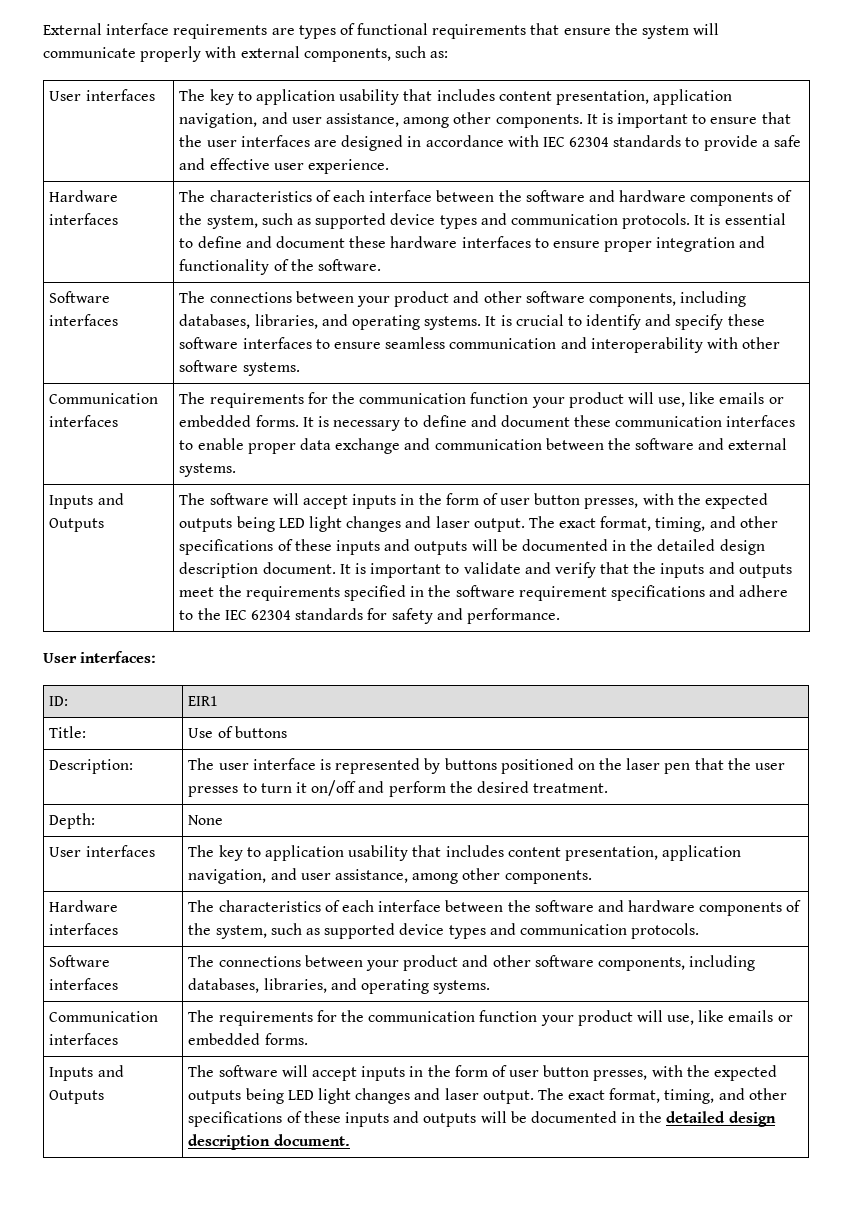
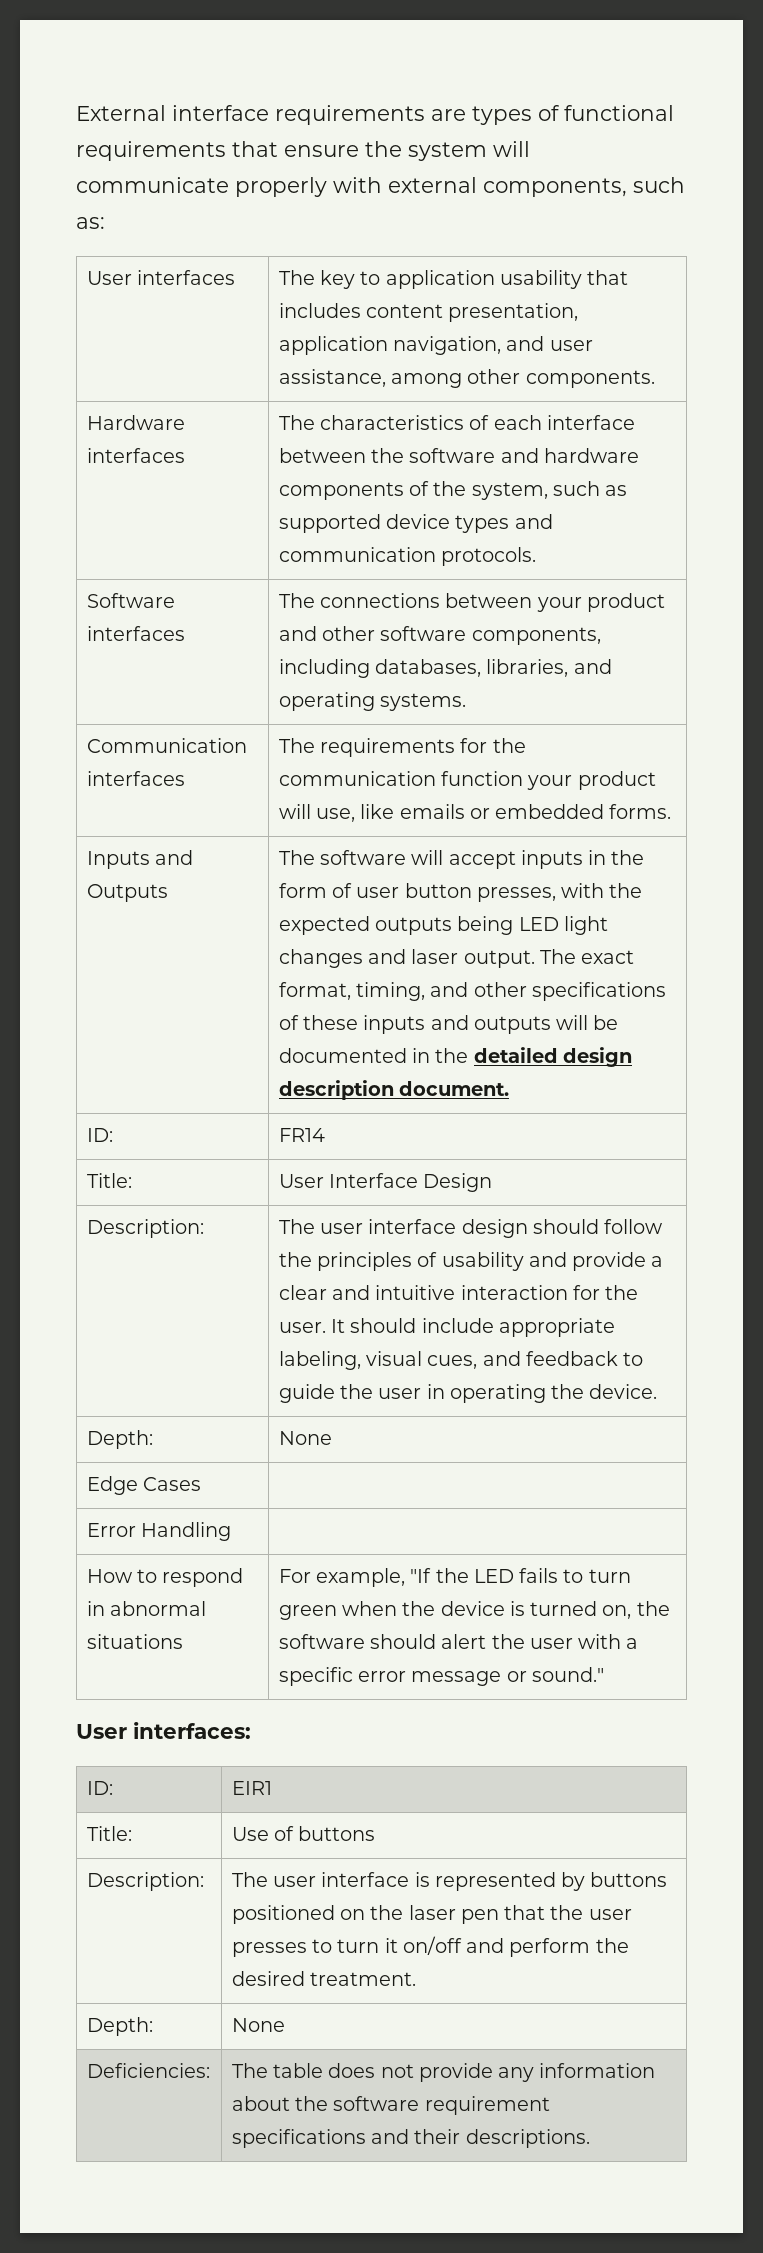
[49,89,155,101] [179,89,733,105] [179,112,791,128] [179,135,801,151] [179,158,389,174] [49,190,119,202] [49,213,119,225] [179,190,793,206] [179,213,786,229] [179,236,766,252] [179,259,381,275] [49,291,111,303] [49,314,119,326] [179,291,747,307] [179,314,765,330] [179,337,781,353] [179,360,300,376] [49,393,159,404] [49,415,119,427] [179,392,784,408] [179,415,796,431] [179,438,788,454] [179,463,237,477] [49,493,124,509] [49,518,105,532] [179,493,768,509] [179,516,778,532] [179,539,765,555] [179,562,792,578] [179,585,789,601] [179,608,560,624] [43,651,157,663] [49,696,69,706] [188,696,219,706] [49,726,87,738] [188,726,287,738] [49,759,134,774] [188,758,785,774] [188,780,609,797] [49,813,96,829] [188,815,224,825] // User interfaces | The key to application usability that includes content presentation, application navigation, and user assistance, among other components. It is important to ensure that the user interfaces are designed in accordance with IEC 62304 standards to provide a safe and effective user experience. // Hardware interfaces | The characteristics of each interface between the software and hardware components of the system, such as supported device types and communication protocols. It is essential to define and document these hardware interfaces to ensure proper integration and functionality of the software. // Software interfaces | The connections between your product and other software components, including databases, libraries, and operating systems. It is crucial to identify and specify these software interfaces to ensure seamless communication and interoperability with other software systems. // Communication interfaces | The requirements for the communication function your product will use, like emails or embedded forms. It is necessary to define and document these communication interfaces to enable proper data exchange and communication between the software and external systems. // Inputs and Outputs | The software will accept inputs in the form of user button presses, with the expected outputs being LED light changes and laser output. The exact format, timing, and other specifications of these inputs and outputs will be documented in the detailed design description document. It is important to validate and verify that the inputs and outputs meet the requirements specified in the software requirement specifications and adhere to the IEC 62304 standards for safety and performance. // User interfaces: // ID: | EIR1 // Title: | Use of buttons // Description: | The user interface is represented by buttons positioned on the laser pen that the user presses to turn it on/off and perform the desired treatment. // Depth: | None -> (105, 223) none
(350, 1140) none -> [86,1128,113,1142] [278,1128,325,1142] [86,1173,132,1188] [278,1173,493,1192] [86,1219,204,1238] [278,1219,663,1238] [278,1252,664,1271] [278,1285,639,1300] [278,1318,615,1337] [278,1351,644,1370] [278,1384,658,1403] [86,1430,153,1449] [278,1431,332,1445] [86,1476,202,1495] [86,1522,232,1541] [86,1568,244,1587] [86,1601,207,1616] [86,1634,183,1649] [278,1568,631,1587] [278,1601,670,1620] [278,1634,639,1649] [278,1667,604,1686] [76,1722,251,1739] [86,1781,113,1795] [231,1781,272,1795] [86,1826,132,1841] [231,1826,376,1841] [86,1872,204,1891] [231,1872,668,1891] [231,1905,632,1924] [231,1936,629,1957] [231,1971,417,1986] [86,2017,153,2036] [231,2018,285,2032] [86,2063,210,2078] [231,2063,656,2082] [231,2096,550,2115] [231,2129,590,2148] // ID: | FR14 // Title: | User Interface Design // Description: | The user interface design should follow the principles of usability and provide a clear and intuitive interaction for the user. It should include appropriate labeling, visual cues, and feedback to guide the user in operating the device. // Depth: | None // Edge Cases | // Error Handling | // How to respond in abnormal situations | For example, "If the LED fails to turn green when the device is turned on, the software should alert the user with a specific error message or sound." // User interfaces: // ID: | EIR1 // Title: | Use of buttons // Description: | The user interface is represented by buttons positioned on the laser pen that the user presses to turn it on/off and perform the desired treatment. // Depth: | None // Deficiencies: | The table does not provide any information about the software requirement specifications and their descriptions.

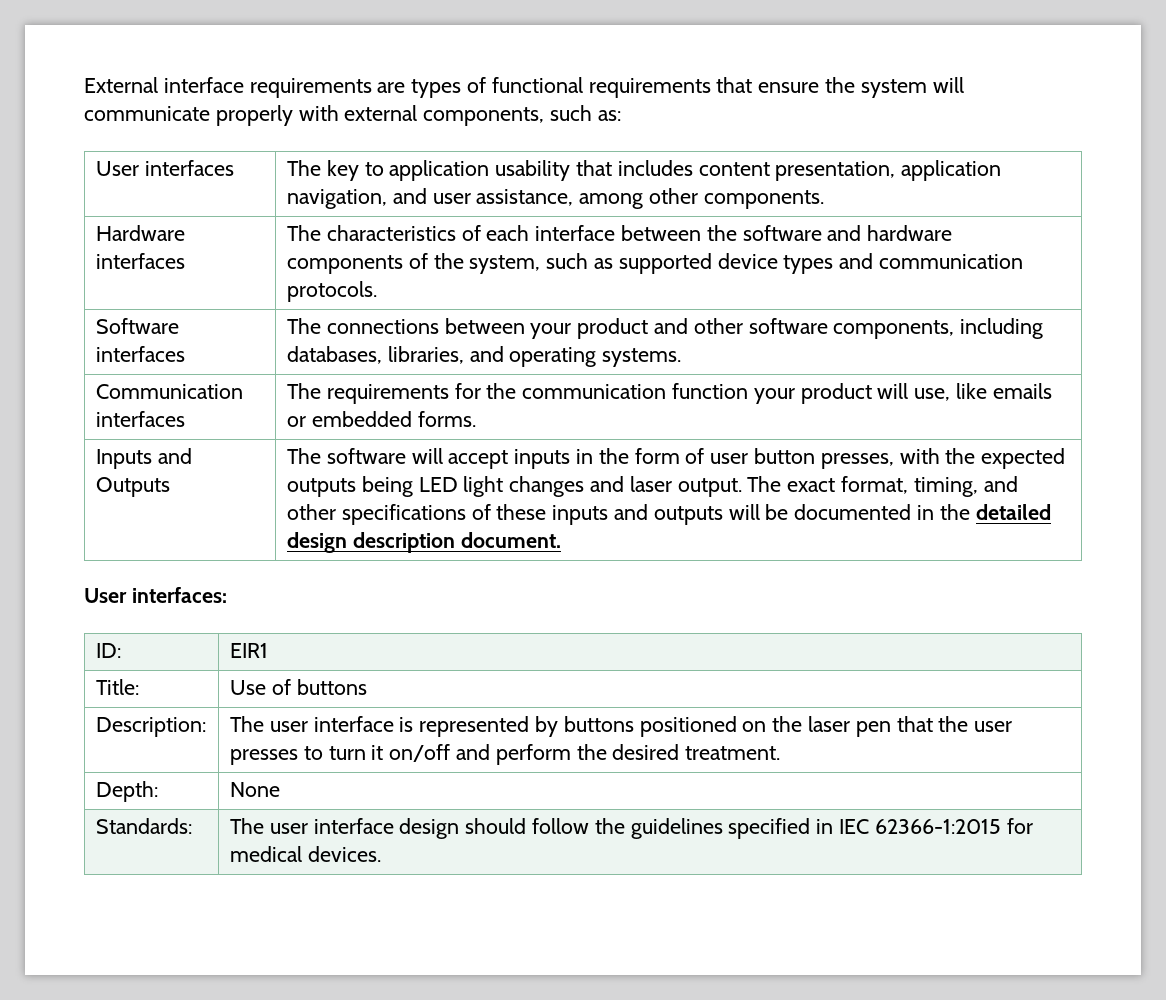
[86,1128,113,1142] [278,1128,325,1142] [86,1173,132,1188] [278,1173,493,1192] [86,1219,204,1238] [278,1219,663,1238] [278,1252,664,1271] [278,1285,639,1300] [278,1318,615,1337] [278,1351,644,1370] [278,1384,658,1403] [86,1430,153,1449] [278,1431,332,1445] [86,1476,202,1495] [86,1522,232,1541] [86,1568,244,1587] [86,1601,207,1616] [86,1634,183,1649] [278,1568,631,1587] [278,1601,670,1620] [278,1634,639,1649] [278,1667,604,1686] // ID: | FR14 // Title: | User Interface Design // Description: | The user interface design should follow the principles of usability and provide a clear and intuitive interaction for the user. It should include appropriate labeling, visual cues, and feedback to guide the user in operating the device. // Depth: | None // Edge Cases | // Error Handling | // How to respond in abnormal situations | For example, "If the LED fails to turn green when the device is turned on, the software should alert the user with a specific error message or sound." -> (561, 540) none
[86,2063,210,2078] [231,2063,656,2082] [231,2096,550,2115] [231,2129,590,2148] Deficiencies: | The table does not provide any information about the software requirement specifications and their descriptions. -> [95,818,192,834] [229,818,1033,839] [229,846,381,862] Standards: | The user interface design should follow the guidelines specified in IEC 62366-1:2015 for medical devices.

